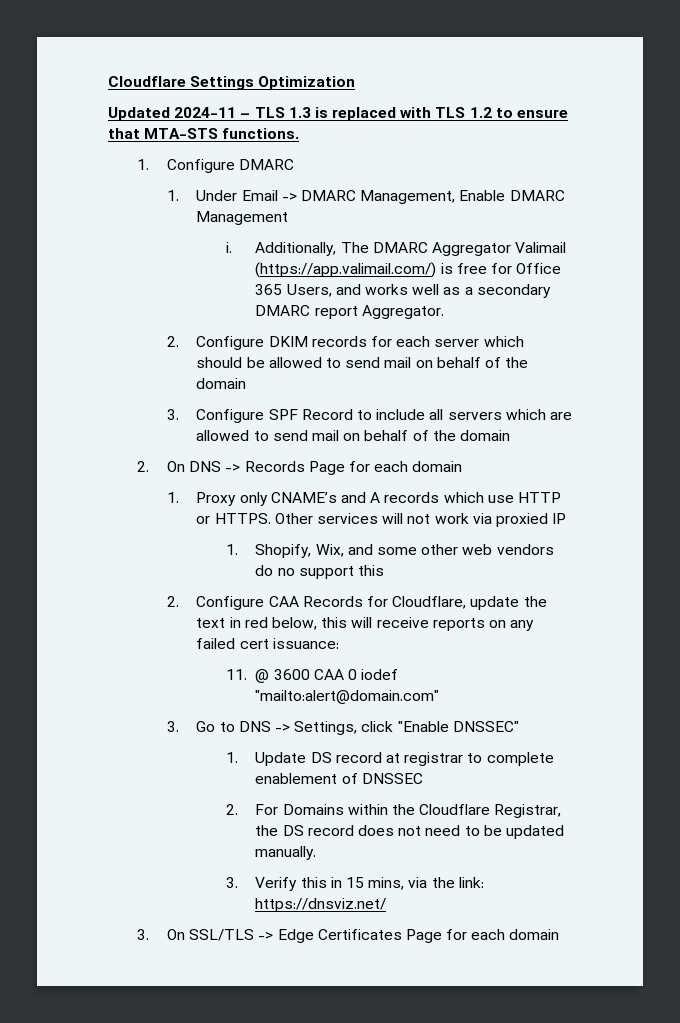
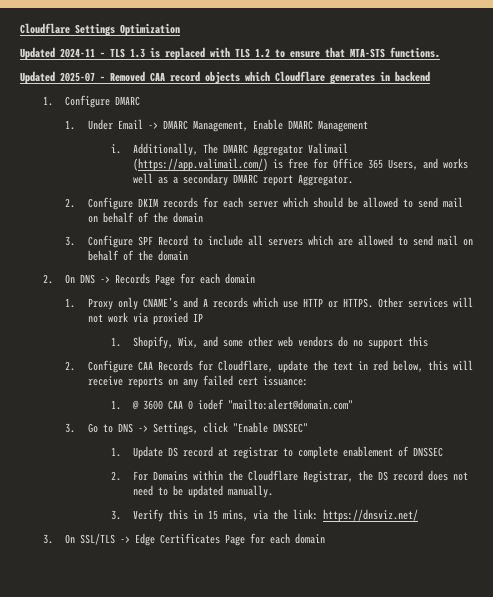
(300, 133) none -> [20,71,430,84] // Updated 2025-07 – Removed CAA record objects which Cloudflare generates in backend
[225,669,247,680] 11. -> [110,400,121,410] 1.

